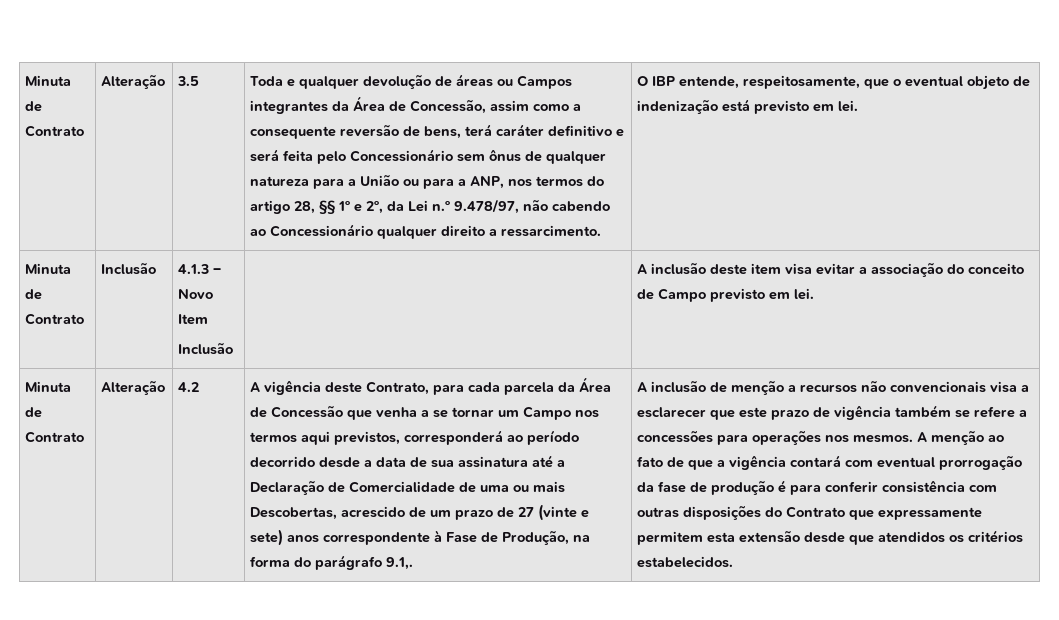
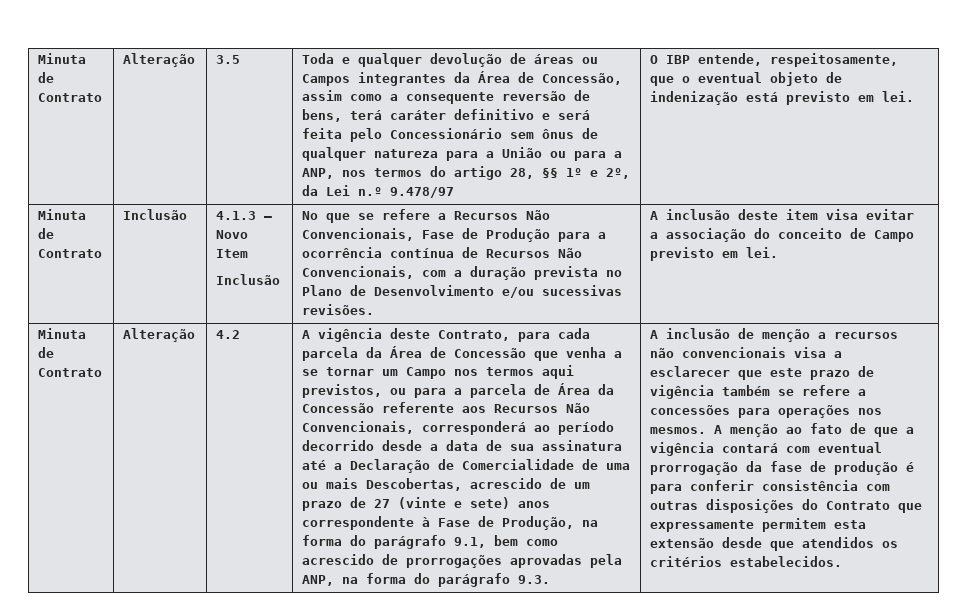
[454,199,611,214] [250,224,602,239] 9.478/97, não cabendo ao Concessionário qualquer direito a ressarcimento. -> [389,187,454,198] 9.478/97
(234, 348) none -> [301,209,550,223] [301,228,606,242] [301,247,582,258] [301,266,622,280] [301,285,622,298] [301,304,374,315] No que se refere a Recursos Não Convencionais, Fase de Produção para a ocorrência contínua de Recursos Não Convencionais, com a duração prevista no Plano de Desenvolvimento e/ou sucessivas revisões.
(401, 438) none -> [389,383,614,398] [301,402,590,413] [301,421,414,434] ou para a parcela de Área da Concessão referente aos Recursos Não Convencionais,
[386,557,414,570] 9.1,. -> [453,535,558,548] [301,554,622,568] [301,573,550,587] 9.1, bem como acrescido de prorrogações aprovadas pela ANP, na forma do parágrafo 9.3.

